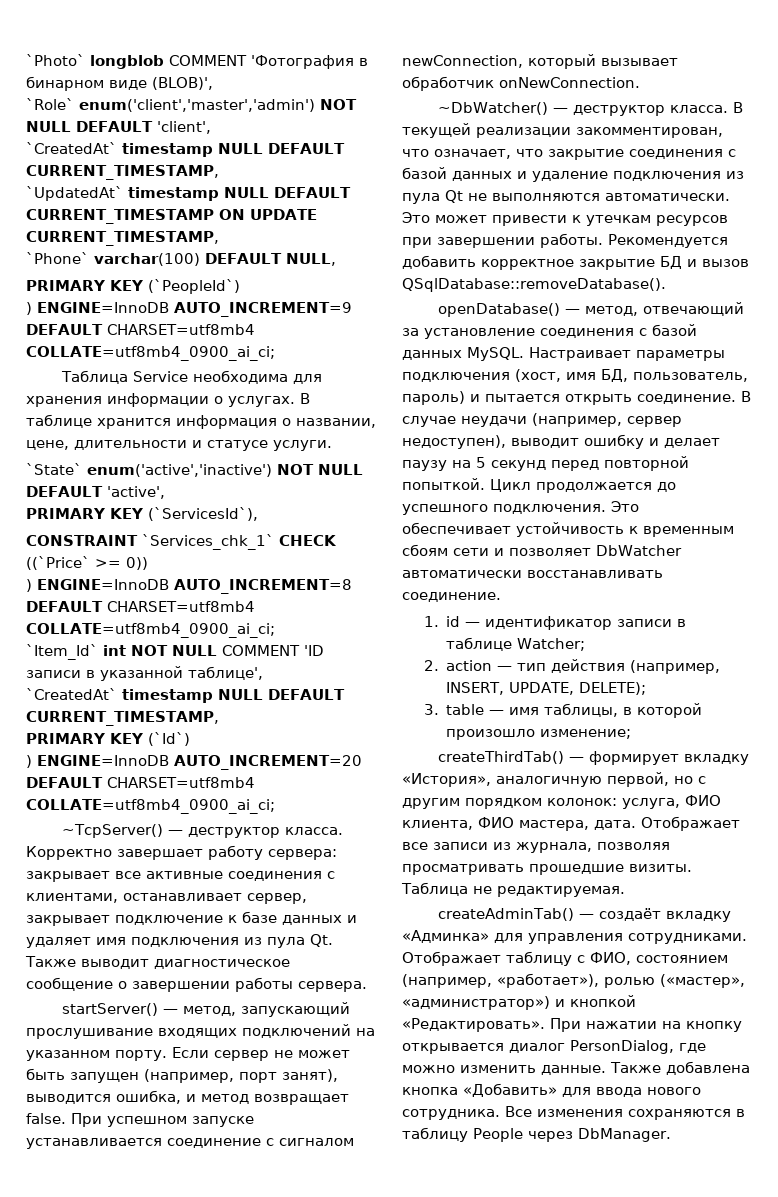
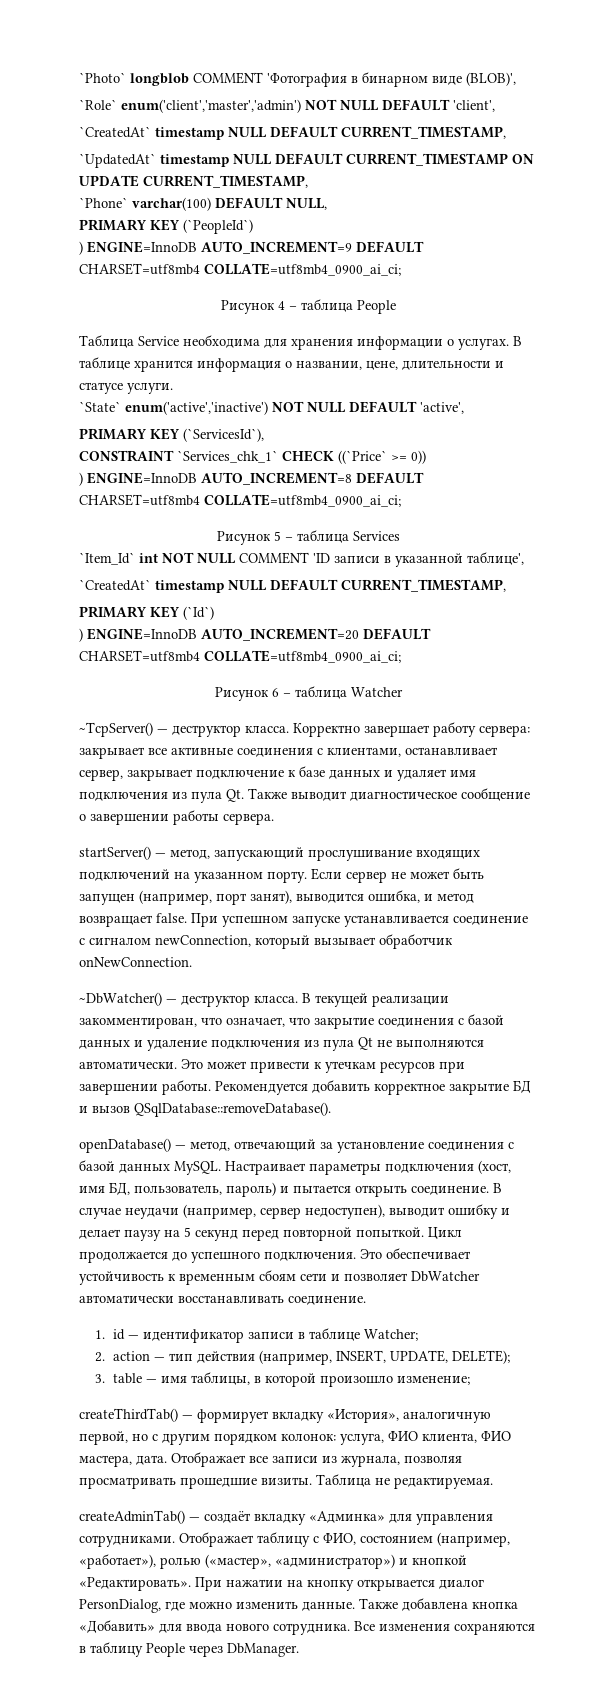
(275, 353) none -> [220,299,396,314] // Рисунок 4 – таблица People
(275, 630) none -> [216,530,400,545] // Рисунок 5 – таблица Services
(275, 806) none -> [214,686,403,701] // Рисунок 6 – таблица Watcher

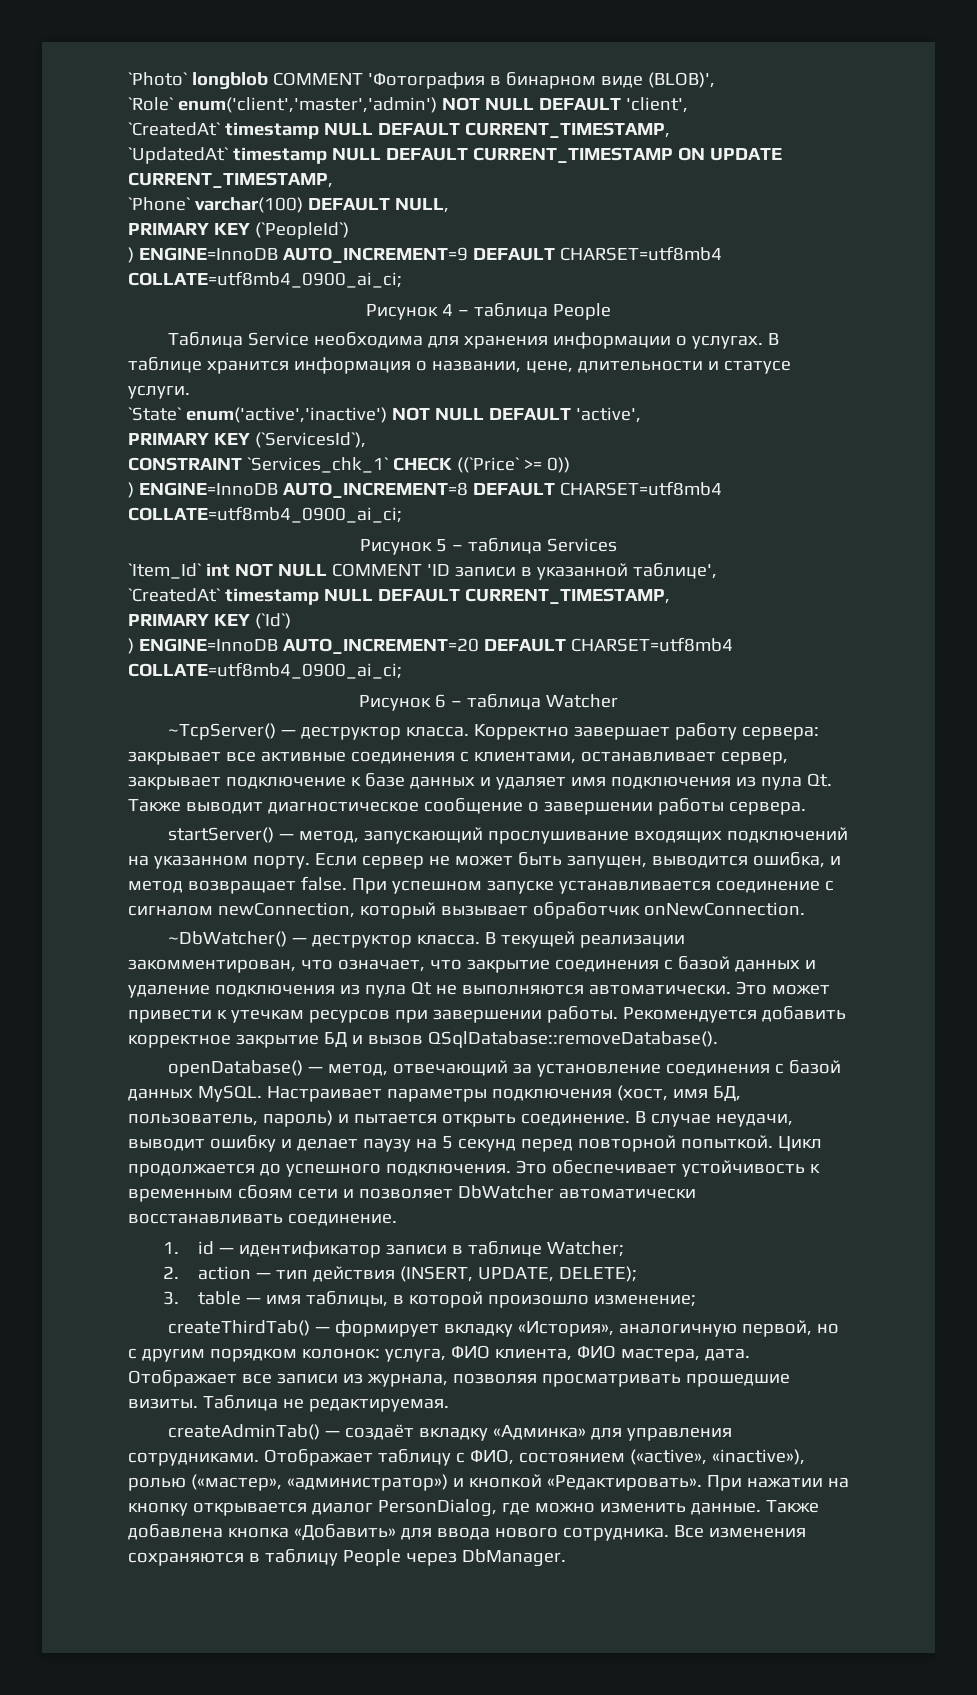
[79,890,292,905] запущен (например, порт занят), -> [566,855,647,869] запущен,
[125,1204,385,1219] неудачи (например, сервер недоступен), -> [715,1113,793,1127] неудачи,
[258,1350,386,1365] (например, INSERT, -> [399,1266,473,1282] (INSERT,
[437,1532,510,1547] [79,1554,156,1569] (например, «работает»), -> [629,1449,805,1465] («active», «inactive»),

